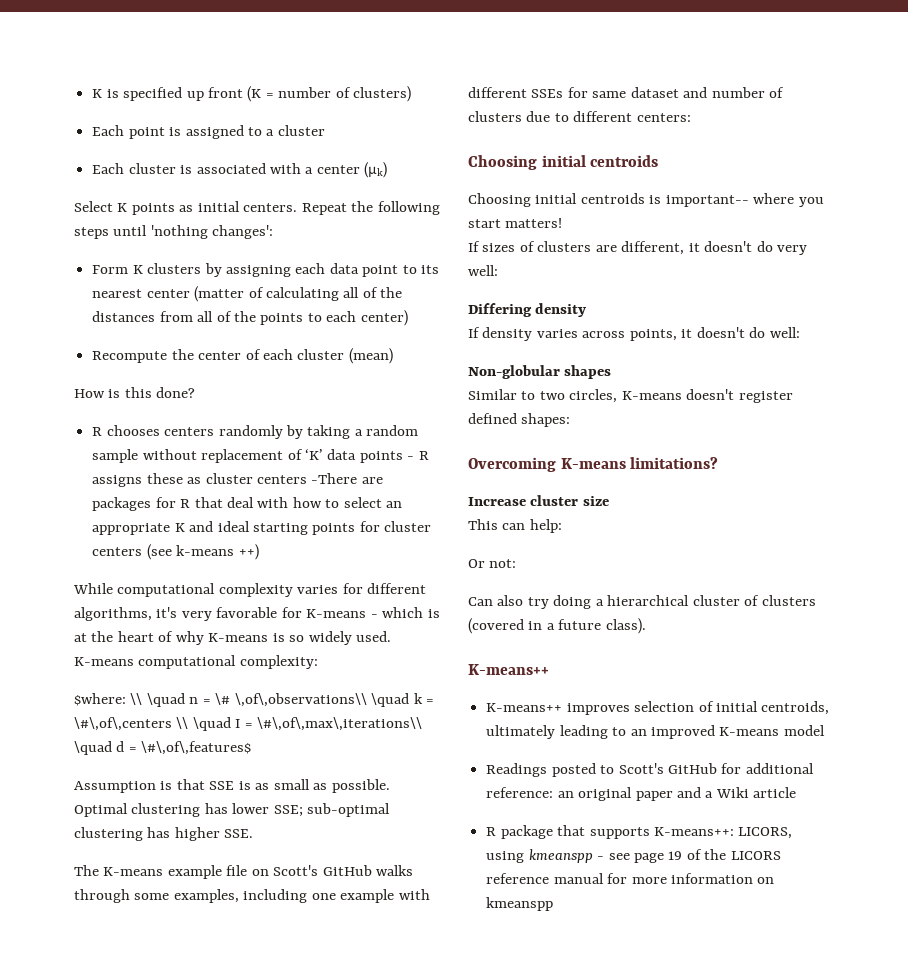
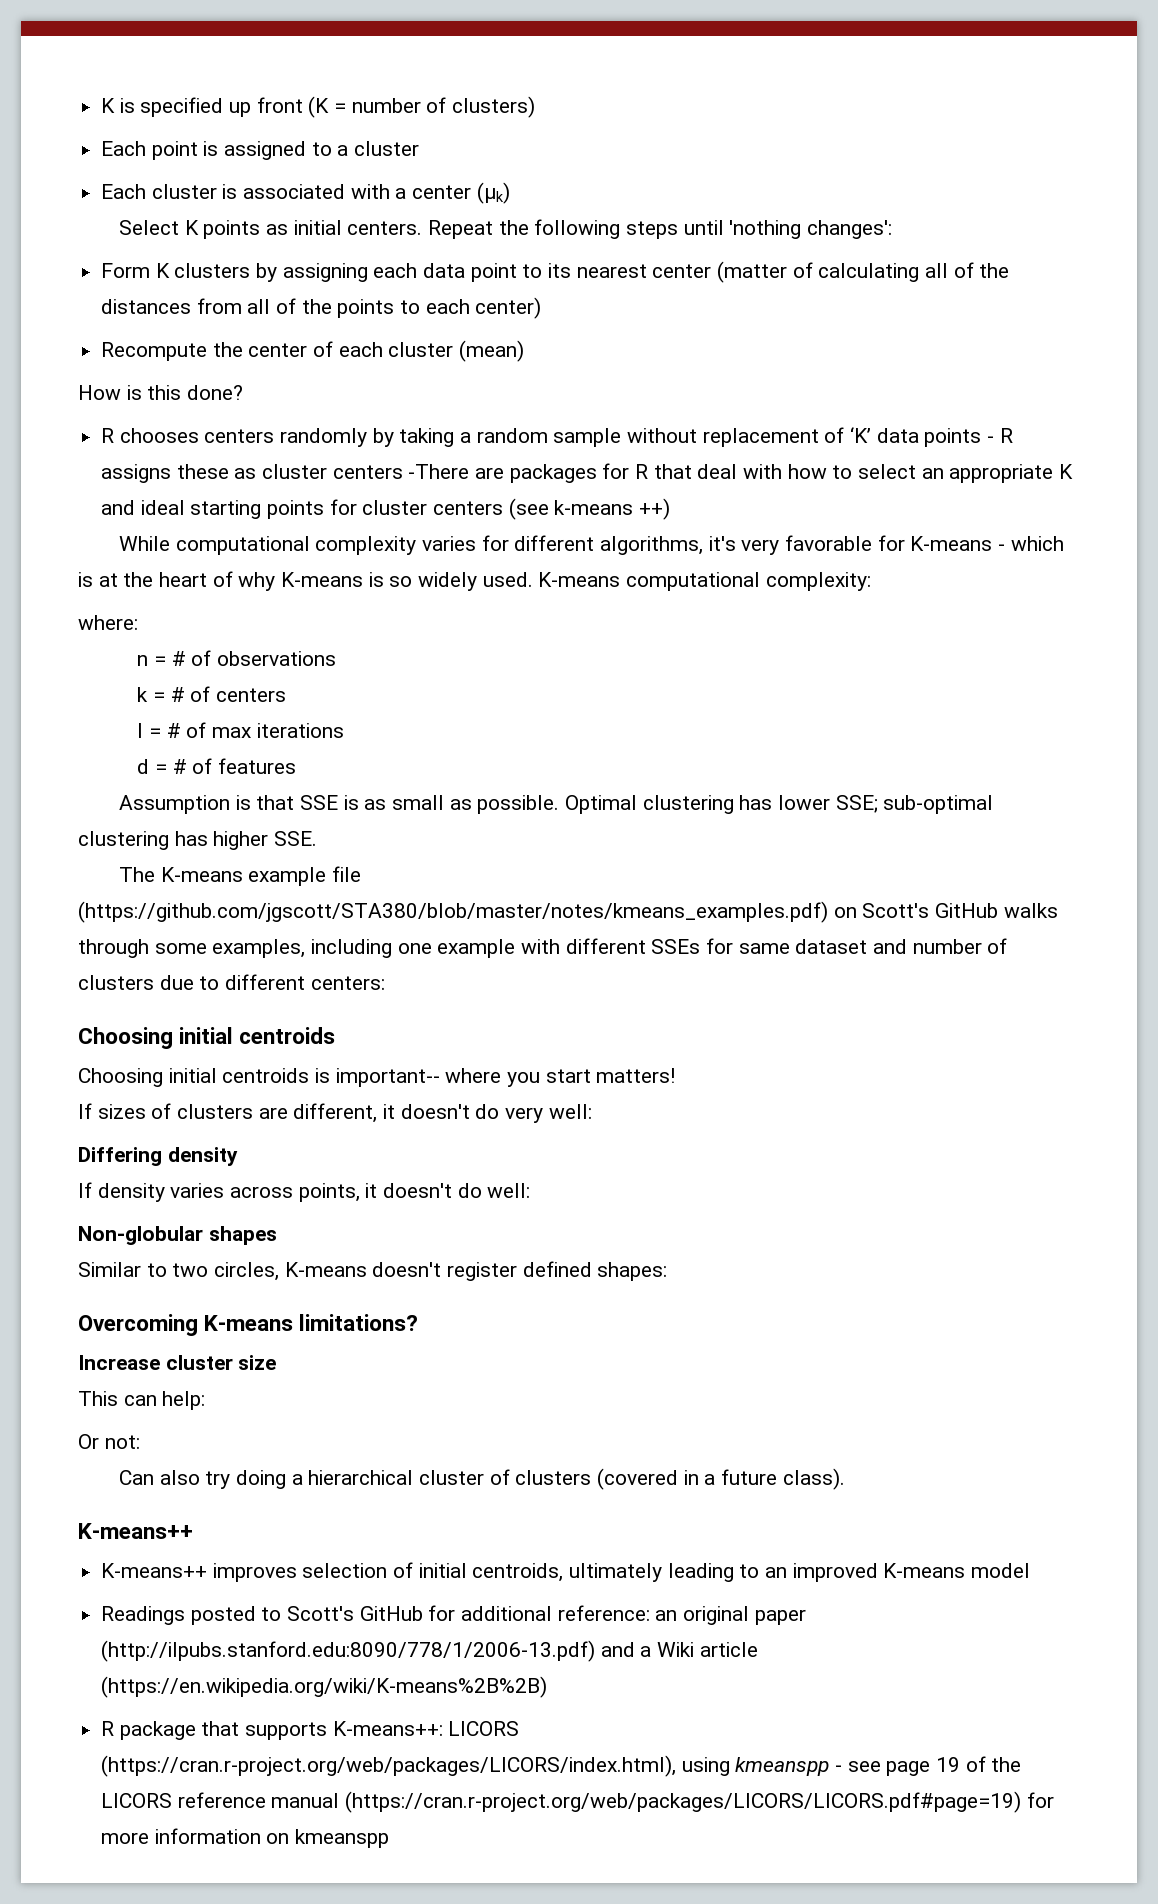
[74,693,435,707] [74,717,423,731] [74,741,252,755] $where: \\ \quad n = \# \,of\,observations\\ \quad k = \#\,of\,centers \\ \quad I = \#\,of\,max\,iterations\\ \quad d = \#\,of\,features$ -> [78,615,138,630] [137,650,336,666] [137,686,286,702] [137,722,344,738] [137,758,296,774] where: // n = # of observations // k = # of centers // I = # of max iterations // d = # of features
(248, 870) none -> [78,901,828,923] (https://github.com/jgscott/STA380/blob/master/notes/kmeans_examples.pdf)
(673, 796) none -> [101,1640,596,1662] (http://ilpubs.stanford.edu:8090/778/1/2006-13.pdf)
(797, 792) none -> [101,1676,548,1698] (https://en.wikipedia.org/wiki/K-means%2B%2B)
[738,827,793,839] LICORS, -> [448,1721,520,1736] [101,1755,677,1777] LICORS (https://cran.r-project.org/web/packages/LICORS/index.html),
(604, 878) none -> [345,1791,1022,1813] (https://cran.r-project.org/web/packages/LICORS/LICORS.pdf#page=19)

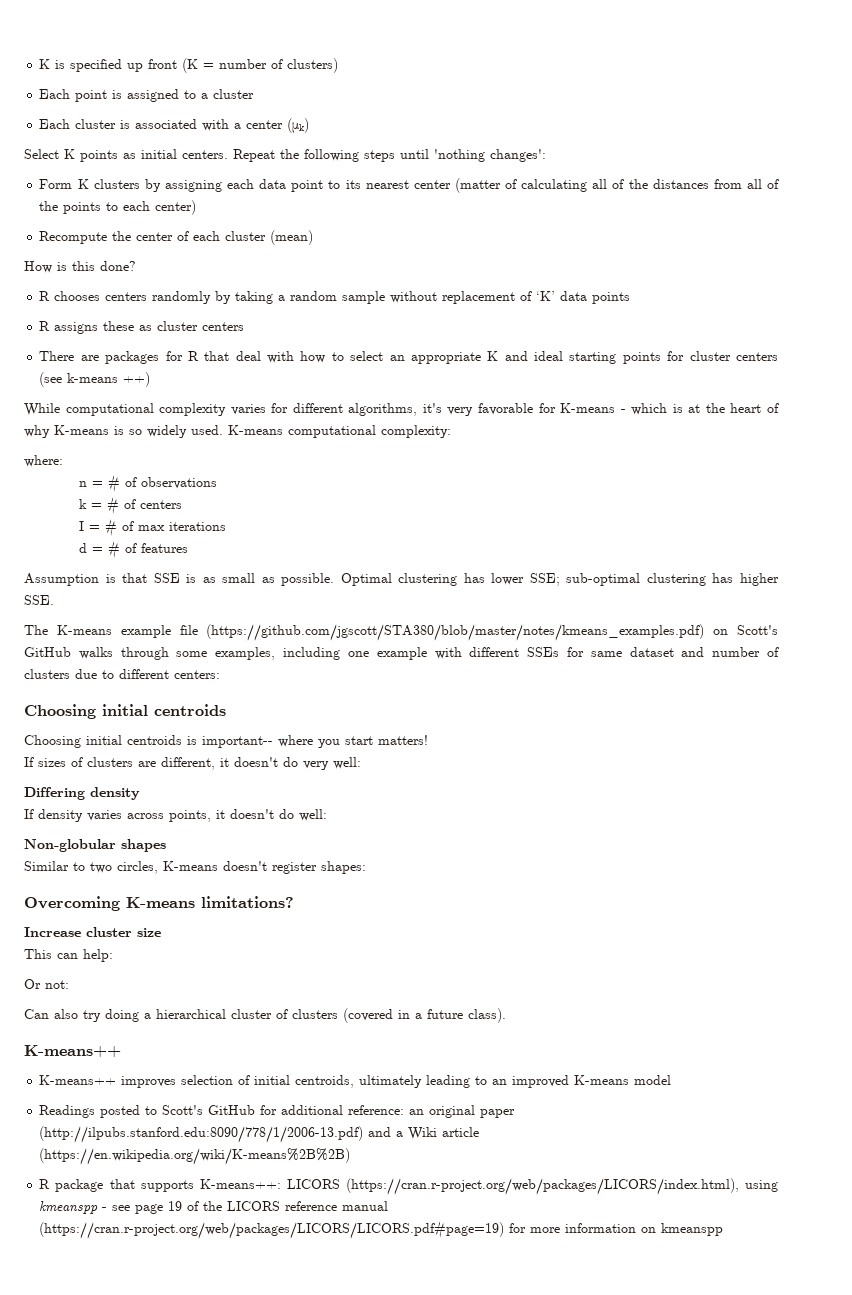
[987,436,995,443] - -> (631, 298) //
[408,464,470,479] -There -> [39,351,75,361] // There
[522,1261,592,1277] defined -> (317, 868) none

